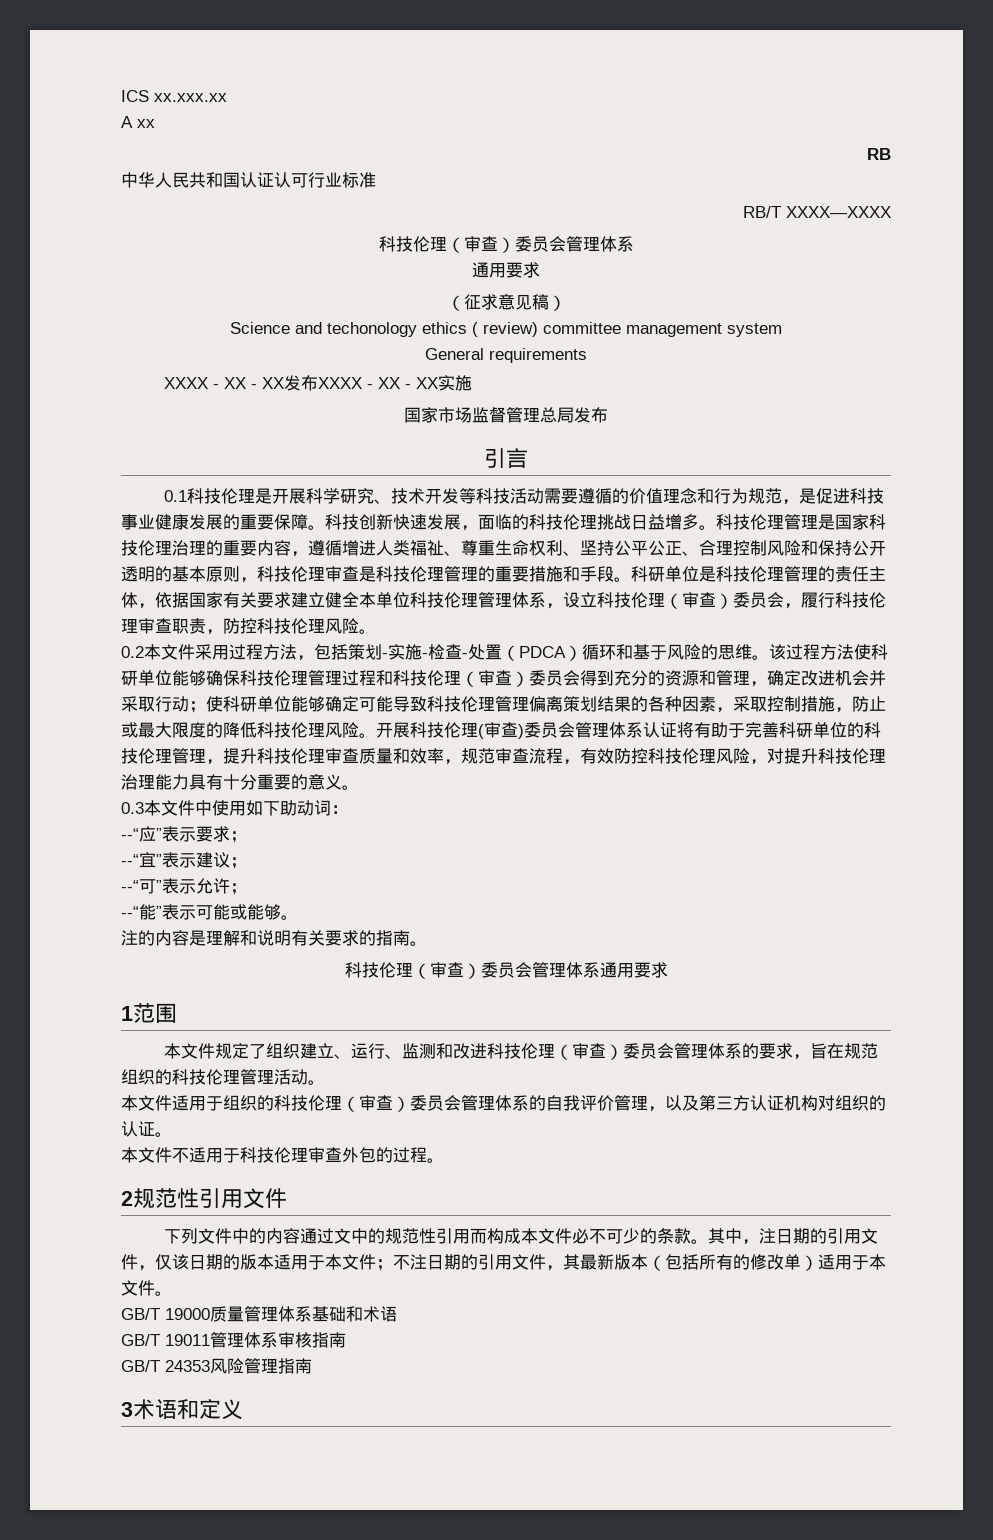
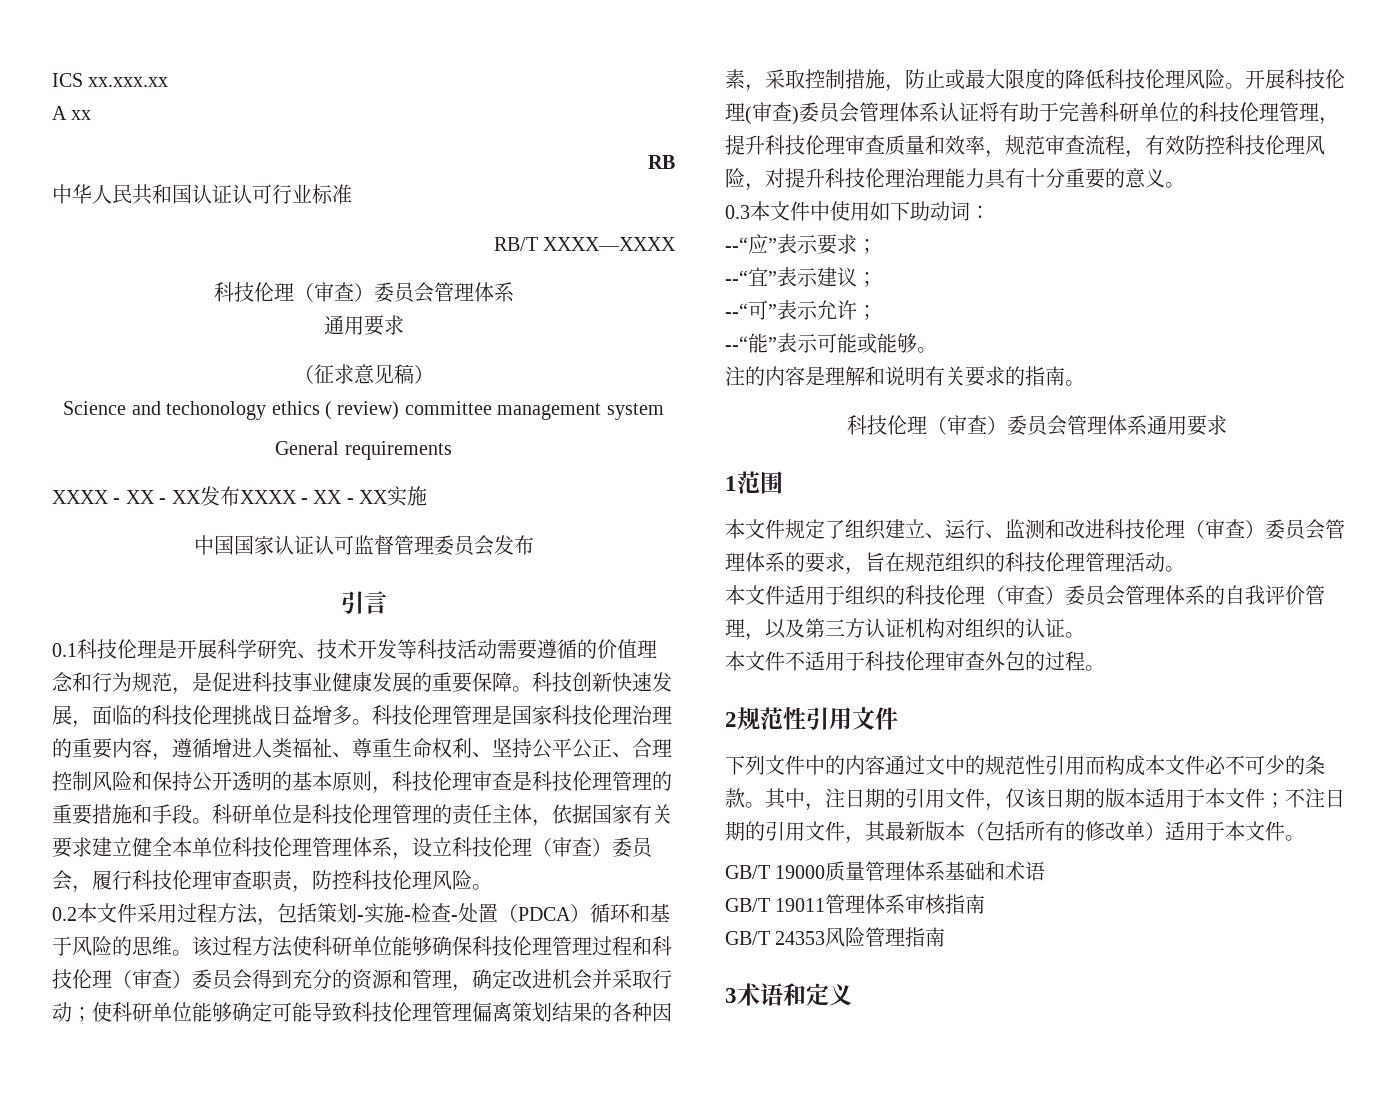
[404,407,472,423] 国家市场 -> [193,535,354,555] 中国国家认证认可
[540,407,574,423] 总局 -> [433,535,494,556] 委员会

